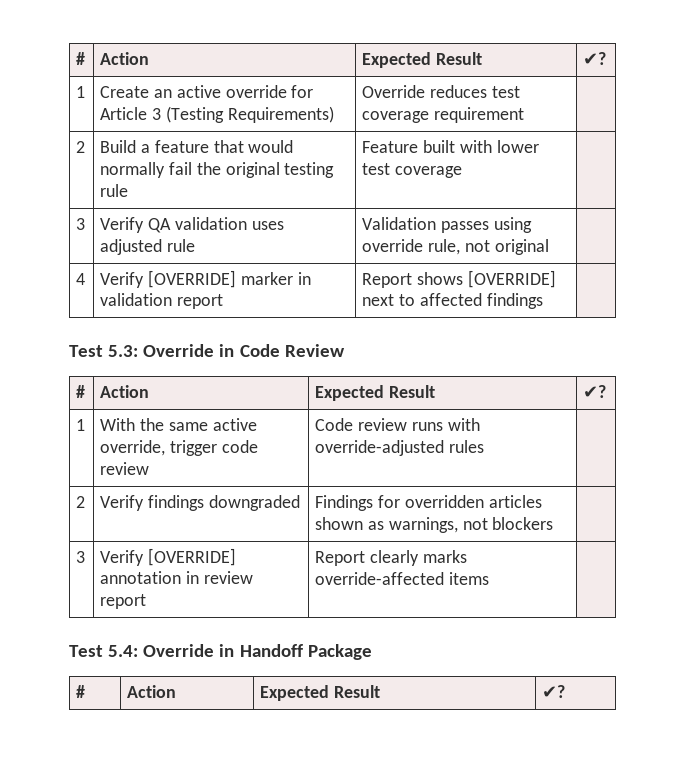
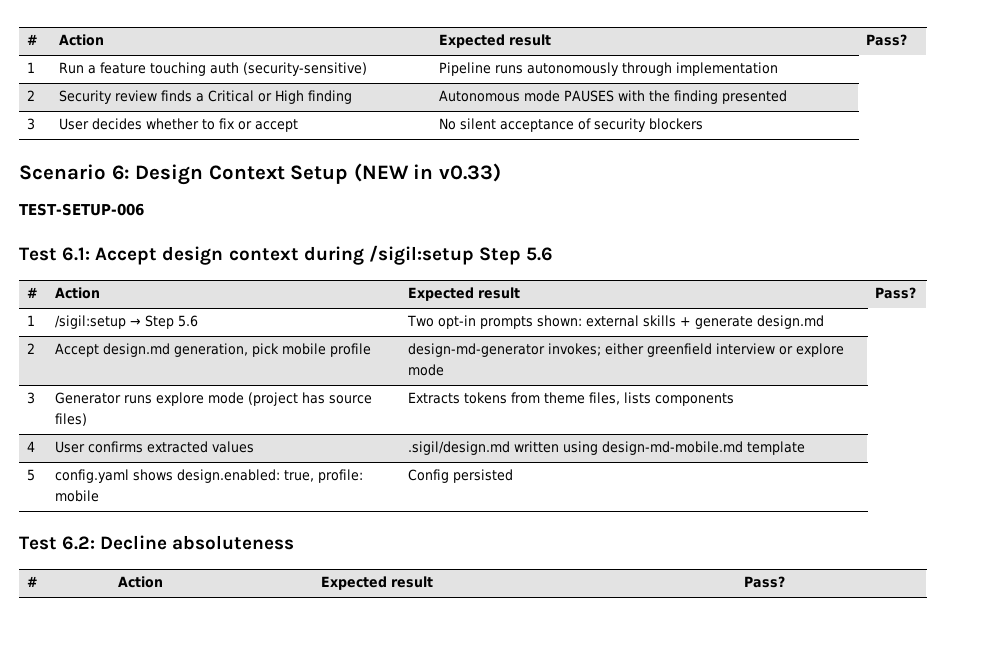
[76,52,86,65] [100,52,150,65] [362,52,483,68] [583,52,607,65] [76,86,86,98] [100,85,314,98] [100,106,334,123] [362,85,520,98] [362,107,525,123] [76,141,86,153] [100,140,294,153] [100,162,335,178] [100,184,129,197] [362,140,539,153] [362,163,463,178] [76,218,86,230] [100,217,284,233] [100,239,196,255] [362,217,532,233] [362,239,549,255] [76,273,86,285] [100,270,311,288] [100,293,224,309] [362,270,556,288] [362,293,543,309] [69,344,345,357] [76,385,86,398] [100,385,150,398] [315,385,436,401] [583,385,607,398] [76,419,86,431] [100,418,257,431] [100,440,258,456] [100,462,150,475] [315,418,480,431] [315,440,485,456] [76,496,86,508] [100,495,300,511] [315,495,542,511] [315,517,554,533] [76,551,86,563] [100,548,237,566] [100,571,253,584] [100,594,147,609] [315,550,467,566] [315,572,490,585] [69,644,372,660] [76,685,86,698] [127,685,177,698] [260,685,381,701] [542,685,566,698] # | Action | Expected Result | ✔? // 1 | Create an active override for Article 3 (Testing Requirements) | Override reduces test coverage requirement | // 2 | Build a feature that would normally fail the original testing rule | Feature built with lower test coverage | // 3 | Verify QA validation uses adjusted rule | Validation passes using override rule, not original | // 4 | Verify [OVERRIDE] marker in validation report | Report shows [OVERRIDE] next to affected findings | // Test 5.3: Override in Code Review // # | Action | Expected Result | ✔? // 1 | With the same active override, trigger code review | Code review runs with override-adjusted rules | // 2 | Verify findings downgraded | Findings for overridden articles shown as warnings, not blockers | // 3 | Verify [OVERRIDE] annotation in review report | Report clearly marks override-affected items | // Test 5.4: Override in Handoff Package // # | Action | Expected Result | ✔? -> [27,34,39,45] [59,34,105,46] [439,34,552,48] [866,34,908,46] [27,62,36,73] [59,62,368,76] [439,62,779,76] [27,90,36,101] [59,90,353,104] [439,90,788,104] [27,118,36,130] [59,118,299,132] [439,118,704,132] [19,163,501,185] [19,203,144,216] [19,245,554,265] [27,287,39,298] [55,287,101,299] [408,287,521,301] [875,287,917,299] [27,315,36,326] [55,315,199,329] [407,315,825,329] [27,343,36,354] [55,343,372,357] [408,343,845,357] [408,364,445,376] [27,392,36,404] [55,392,373,406] [55,413,88,426] [408,392,735,406] [27,441,36,452] [55,441,255,453] [408,441,806,455] [27,469,36,481] [55,469,364,483] [55,490,100,502] [408,469,514,483] [19,535,295,550] [27,576,39,587] [118,576,164,588] [321,576,434,590] [744,576,786,588] # | Action | Expected result | Pass? // 1 | Run a feature touching auth (security-sensitive) | Pipeline runs autonomously through implementation // 2 | Security review finds a Critical or High finding | Autonomous mode PAUSES with the finding presented // 3 | User decides whether to fix or accept | No silent acceptance of security blockers // Scenario 6: Design Context Setup (NEW in v0.33) // TEST-SETUP-006 // Test 6.1: Accept design context during /sigil:setup Step 5.6 // # | Action | Expected result | Pass? // 1 | /sigil:setup → Step 5.6 | Two opt-in prompts shown: external skills + generate design.md // 2 | Accept design.md generation, pick mobile profile | design-md-generator invokes; either greenfield interview or explore mode // 3 | Generator runs explore mode (project has source files) | Extracts tokens from theme files, lists components // 4 | User confirms extracted values | .sigil/design.md written using design-md-mobile.md template // 5 | config.yaml shows design.enabled: true, profile: mobile | Config persisted // Test 6.2: Decline absoluteness // # | Action | Expected result | Pass?

